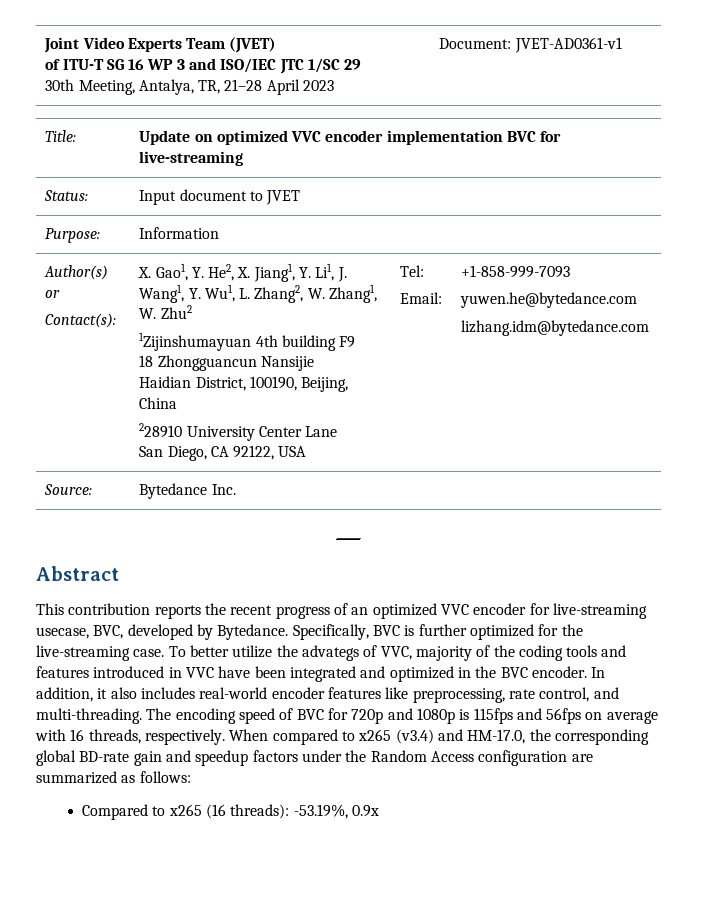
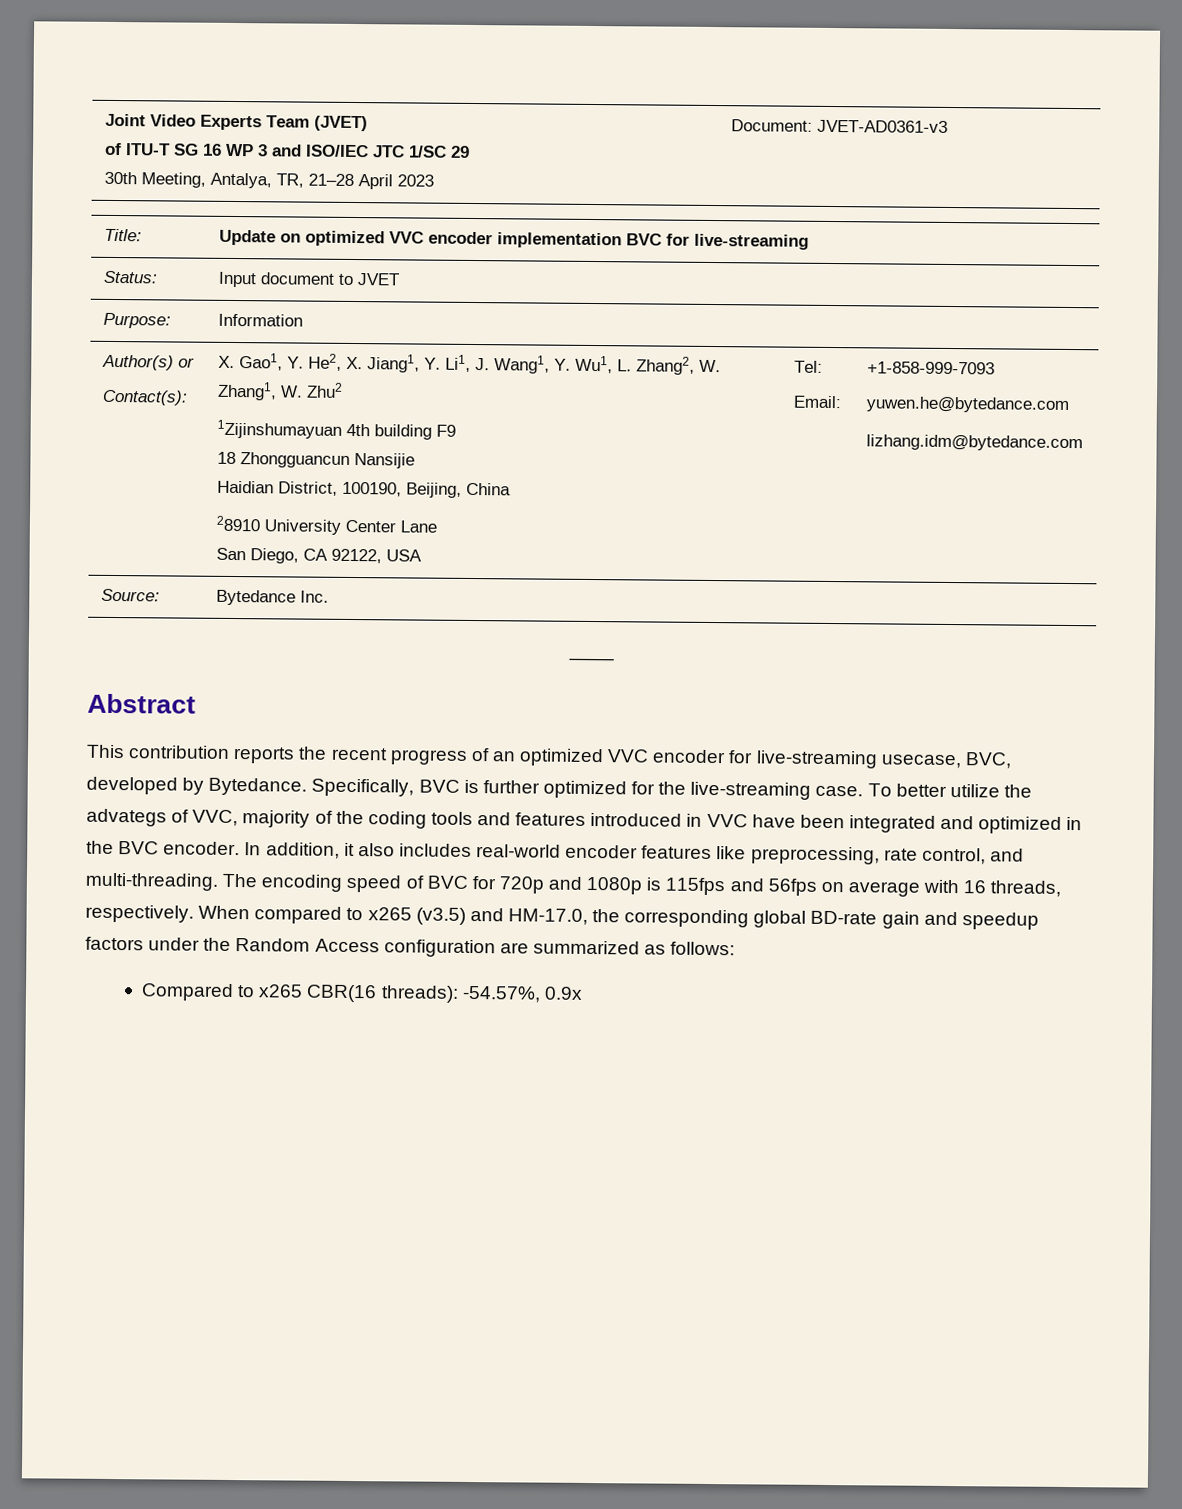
[514,37,622,53] JVET-AD0361-v1 -> [816,119,948,133] JVET-AD0361-v3
[139,423,183,438] 228910 -> [215,515,260,532] 28910
[395,729,434,744] (v3.4) -> [415,907,466,925] (v3.5)
[205,804,348,819] (16 threads): -53.19%, -> [306,984,541,1003] CBR(16 threads): -54.57%,

